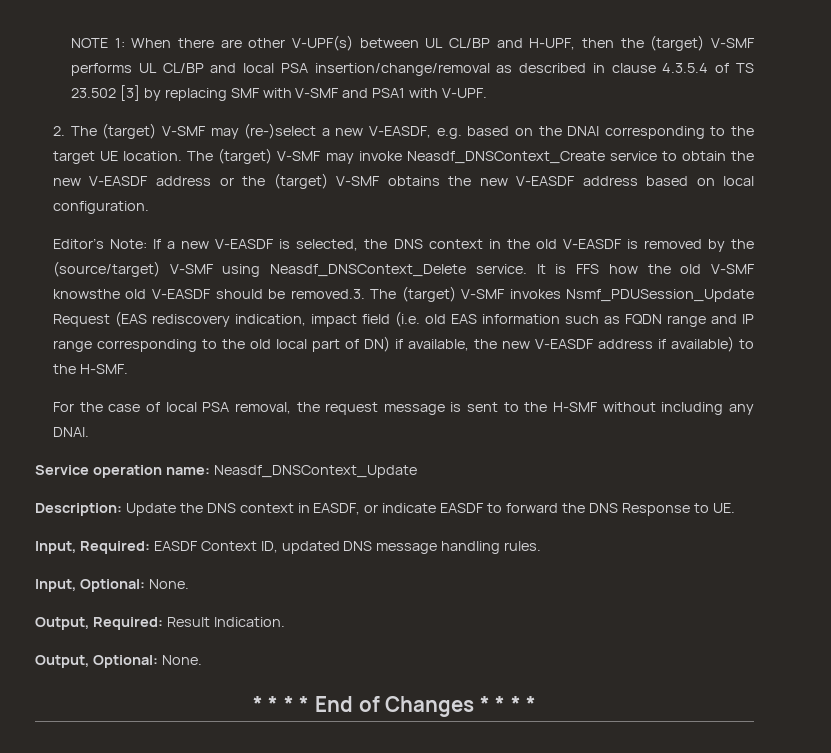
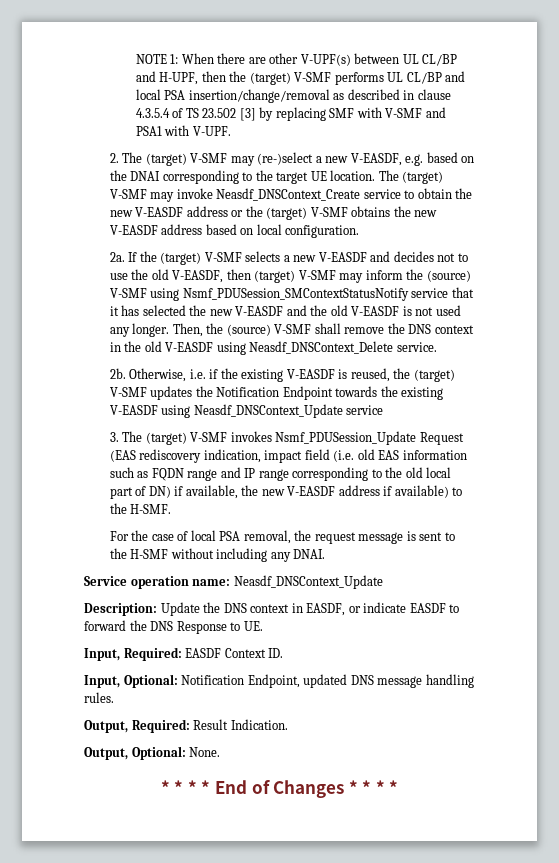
[52,238,359,251] Editor’s Note: If a new V-EASDF is selected, -> [109,251,468,265] [109,269,471,283] [109,287,474,301] [109,305,461,316] [109,323,385,337] 2a. If the (target) V-SMF selects a new V-EASDF and decides not to use the old V-EASDF, then (target) V-SMF may inform the (source) V-SMF using Nsmf_PDUSession_SMContextStatusNotify service that it has selected the new V-EASDF and the old V-EASDF is not used any longer. Then, the (source) V-SMF shall remove
[626,239,754,252] [52,261,756,277] [52,289,365,299] is removed by the (source/target) V-SMF using Neasdf_DNSContext_Delete service. It is FFS how the old V-SMF knowsthe old V-EASDF should be removed.3. -> [216,341,437,355] [109,368,455,382] [109,386,444,400] [109,404,384,418] [109,432,119,442] using Neasdf_DNSContext_Delete service. // 2b. Otherwise, i.e. if the existing V-EASDF is reused, the (target) V-SMF updates the Notification Endpoint towards the existing V-EASDF using Neasdf_DNSContext_Update service // 3.
[260,541,278,553] ID, -> [268,648,284,658] [84,674,300,688] ID. // Input, Optional: Notification Endpoint,
[35,579,189,592] // Input, Optional: None. -> (114, 697) none

